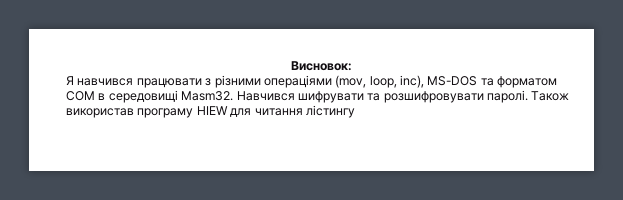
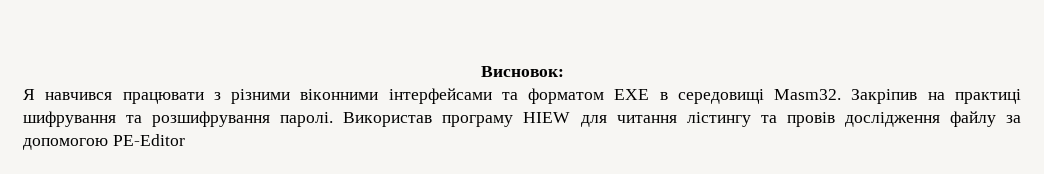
[263,75,478,88] операціями (mov, loop, inc), MS-DOS -> [300,88,492,104] віконними інтерфейсами
[66,91,95,101] COM -> [614,89,650,100] EXE
[236,90,570,103] [66,108,134,118] Навчився шифрувати та розшифровувати паролі. Також використав -> [851,89,1021,104] [23,111,433,127] Закріпив на практиці шифрування та розшифрування паролі. Використав
(355, 111) none -> [760,111,1021,127] [23,134,185,150] та провів дослідження файлу за допомогою PE-Editor

